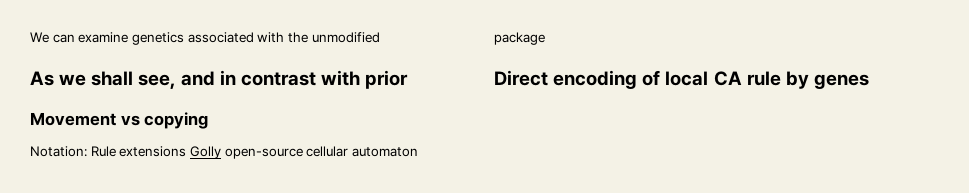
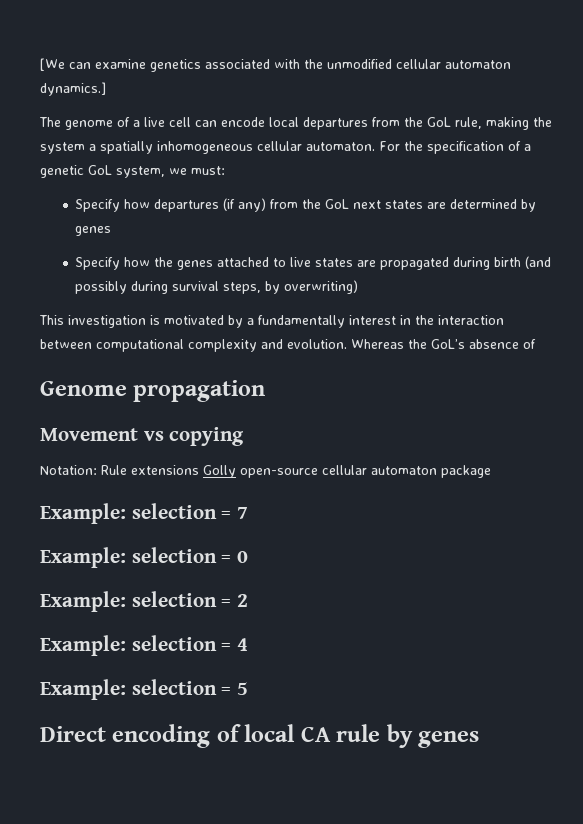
[30,32,49,43] We -> [40,58,65,71] [We
[30,70,409,89] // As we shall see, and in contrast with prior -> [396,59,511,69] [40,82,106,96] [39,117,552,130] [40,141,531,154] [40,165,225,178] [75,198,537,212] [75,226,112,236] [75,256,552,270] [75,280,359,294] [39,315,504,328] [40,339,536,352] [40,380,266,402] cellular automaton dynamics.] // The genome of a live cell can encode local departures from the GoL rule, making the system a spatially inhomogeneous cellular automaton. For the specification of a genetic GoL system, we must: // Specify how departures (if any) from the GoL next states are determined by genes // Specify how the genes attached to live states are propagated during birth (and possibly during survival steps, by overwriting) // This investigation is motivated by a fundamentally interest in the interaction between computational complexity and evolution. Whereas the GoL’s absence of // Genome propagation
(545, 38) none -> [40,503,248,524] [40,547,248,568] [40,591,248,612] [40,635,248,656] [40,679,248,700] // Example: selection = 7 // Example: selection = 0 // Example: selection = 2 // Example: selection = 4 // Example: selection = 5

